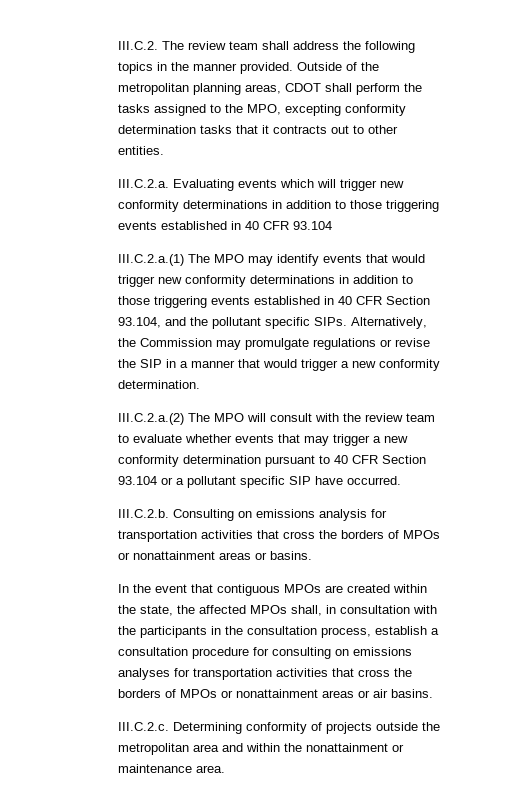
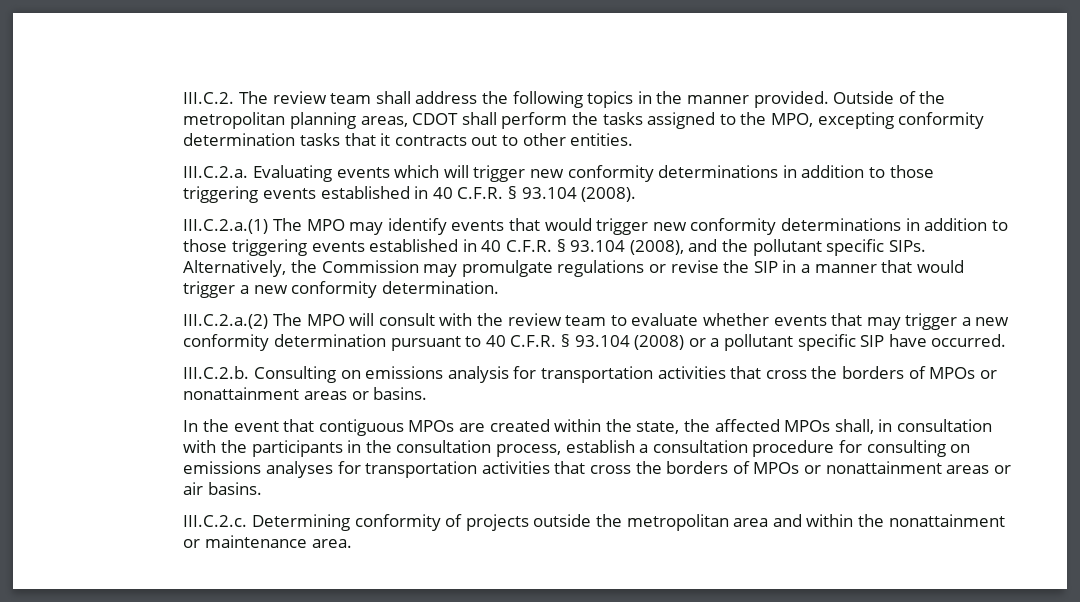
[263,221,333,230] CFR 93.104 -> [457,186,637,202] C.F.R. § 93.104 (2008).
[356,296,431,305] [118,317,162,328] CFR Section 93.104, -> [505,239,684,255] C.F.R. § 93.104 (2008),
[352,455,427,464] [118,476,158,485] CFR Section 93.104 -> [510,334,685,350] C.F.R. § 93.104 (2008)

